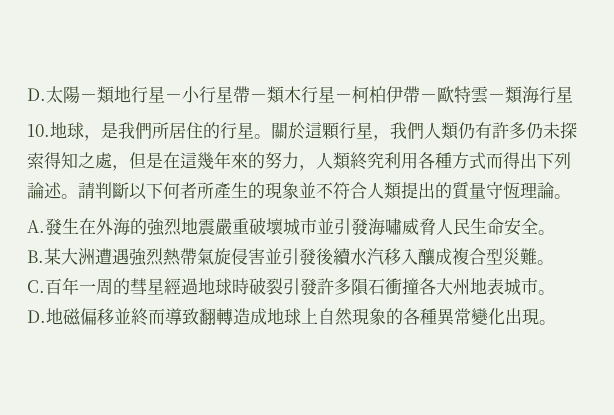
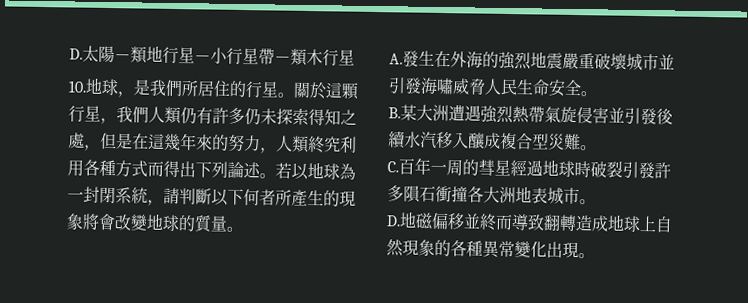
[335,86,573,104] －柯柏伊帶－歐特雲－類海行星 -> (355, 57) none
(78, 196) none -> [275,162,356,181] [67,186,164,206] 若以地球為一封閉系統，
[299,182,554,200] 並不符合人類提出的質量守恆理論 -> [82,213,228,233] 將會改變地球的質量
[453,278,470,295] 州 -> [499,186,516,204] 洲

